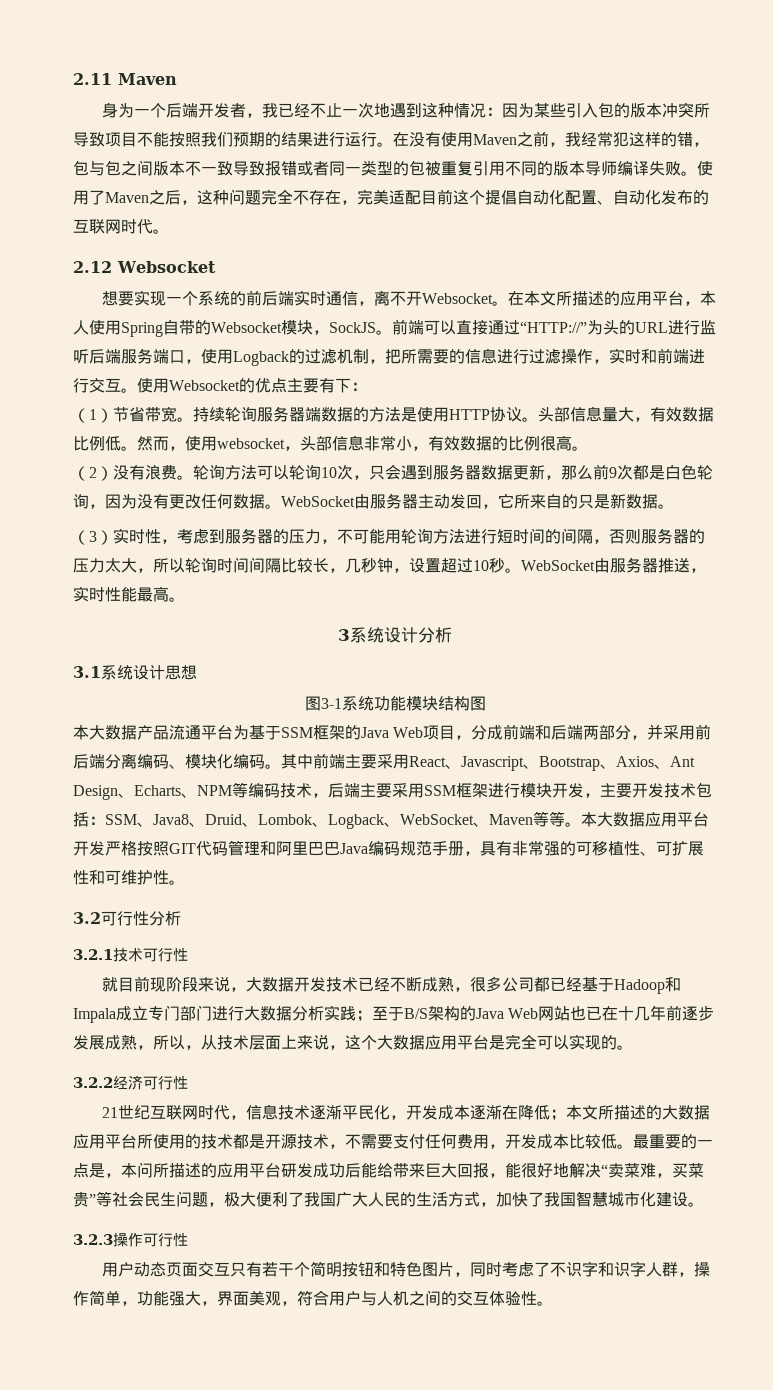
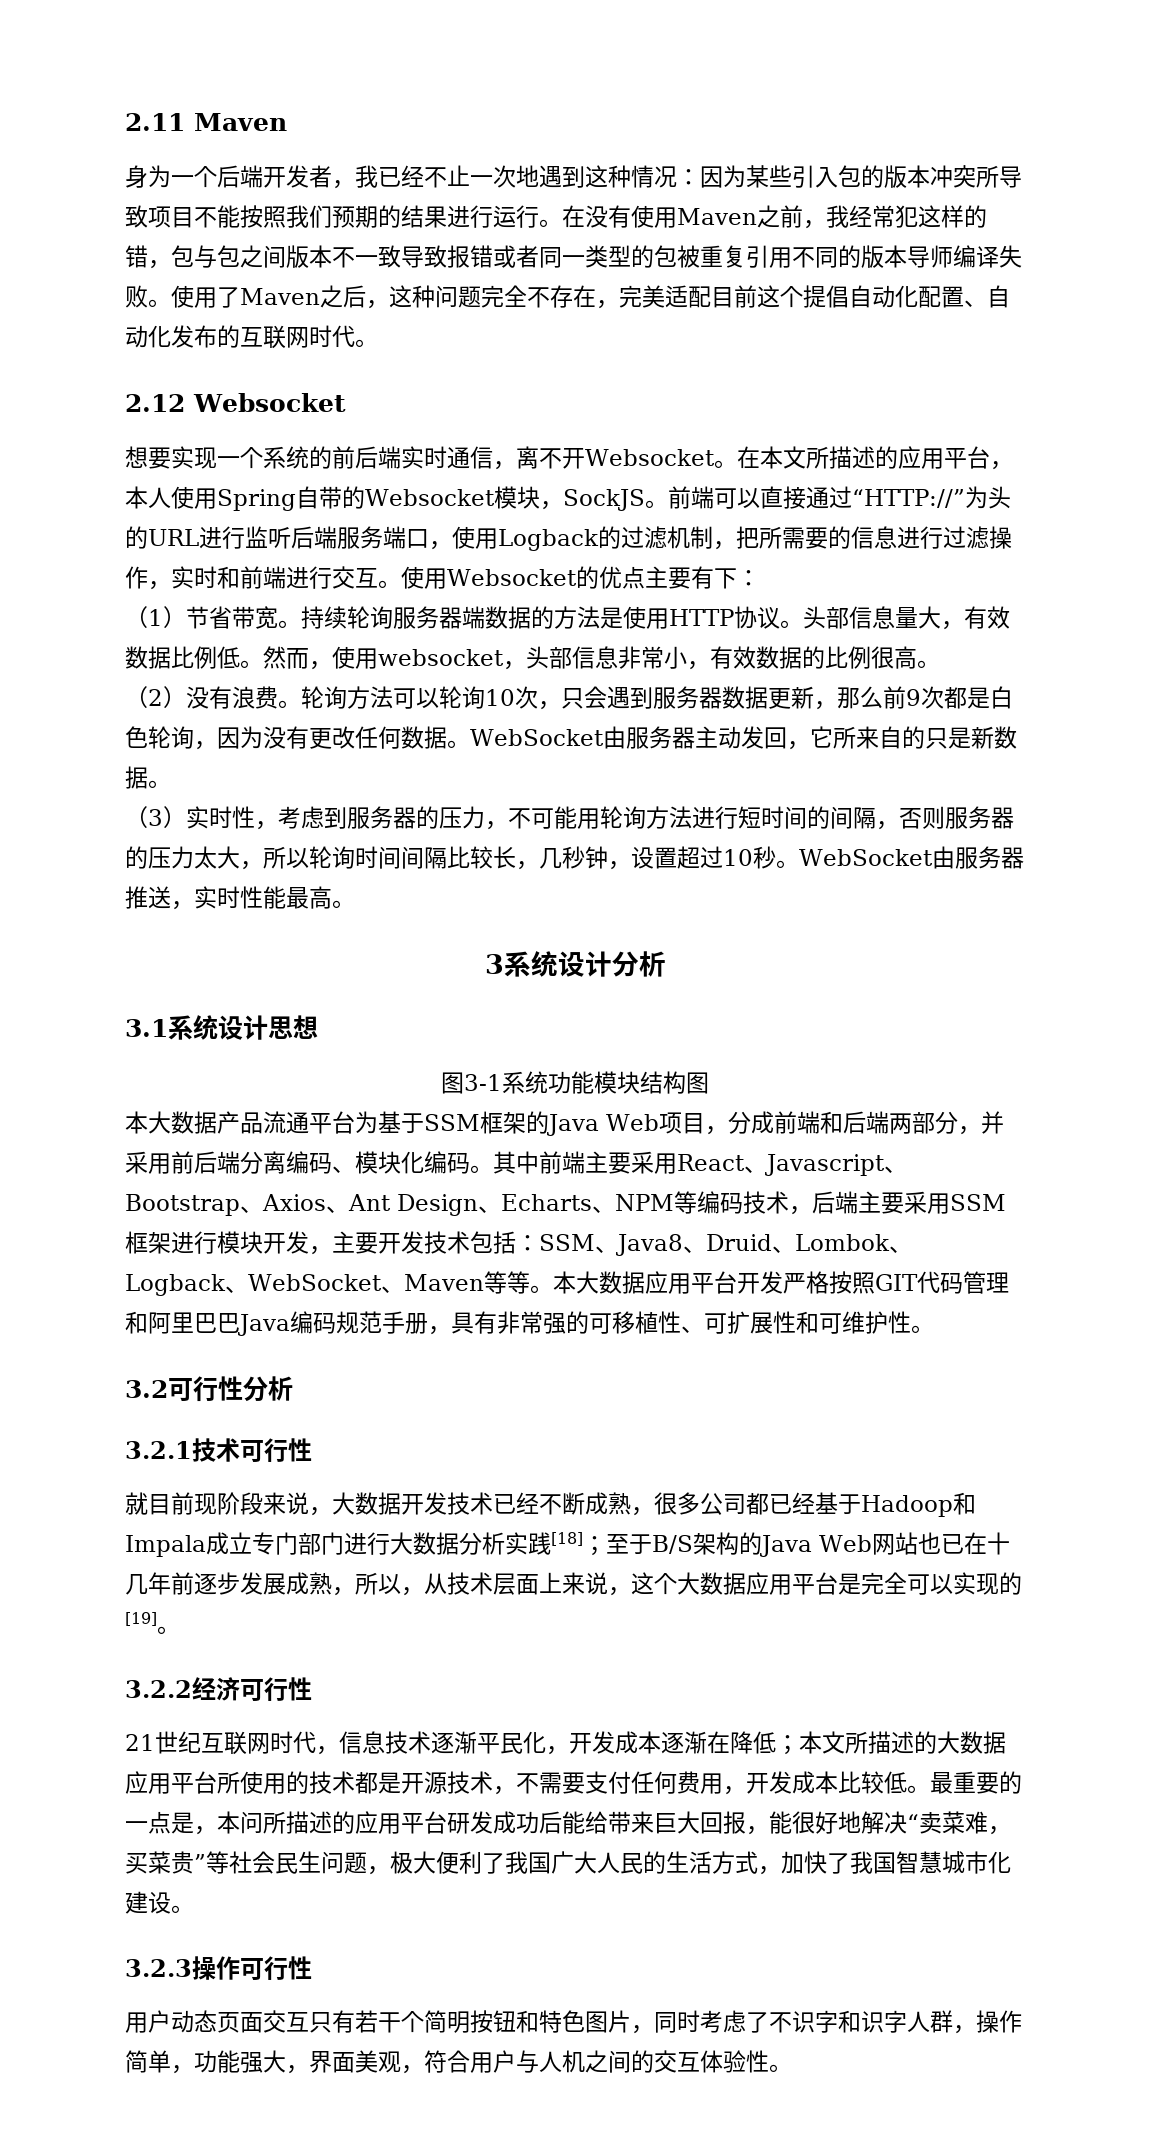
(356, 1013) none -> [551,1532,583,1546] [18]
(617, 1042) none -> [125,1612,157,1626] [19]

